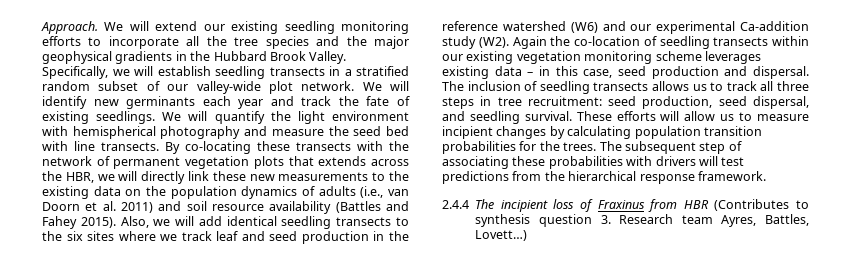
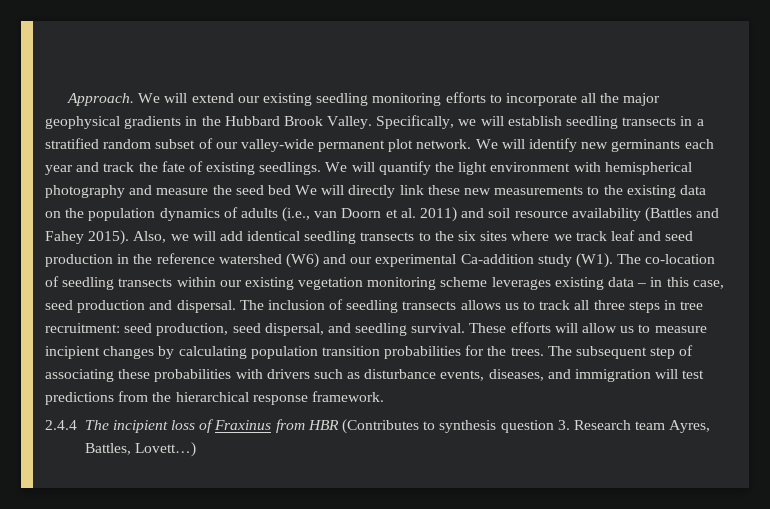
[234,36,367,49] tree species and the -> (620, 98) none
(261, 87) none -> [318,140,386,152] permanent
[42,141,409,154] [42,156,410,169] [42,171,115,183] with line transects. By co-locating these transects with the network of permanent vegetation plots that extends across the HBR, we -> [295,185,318,195] We
[478,36,571,49] (W2). Again the -> [576,253,642,268] (W1). The
(696, 161) none -> [313,369,652,382] such as disturbance events, diseases, and immigration

